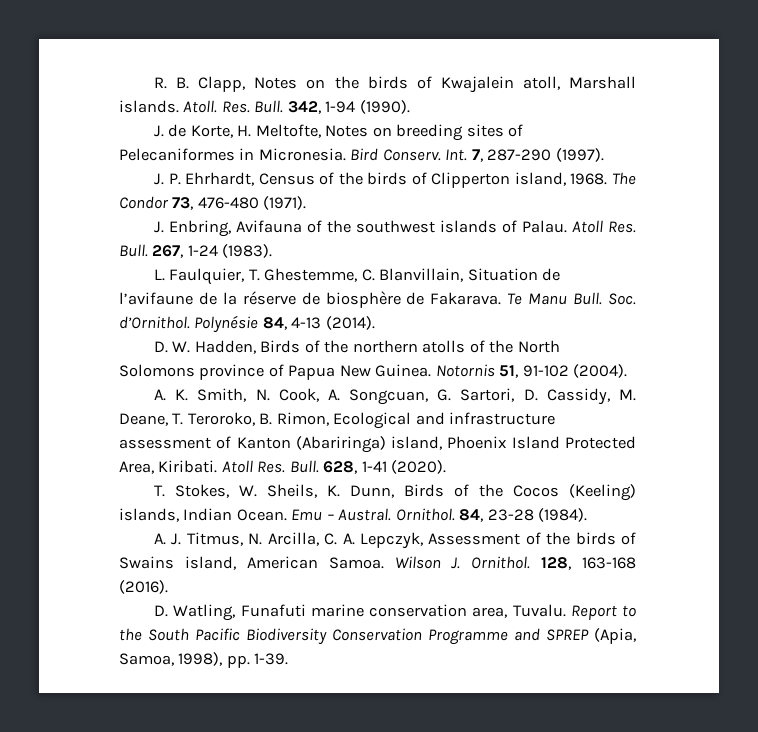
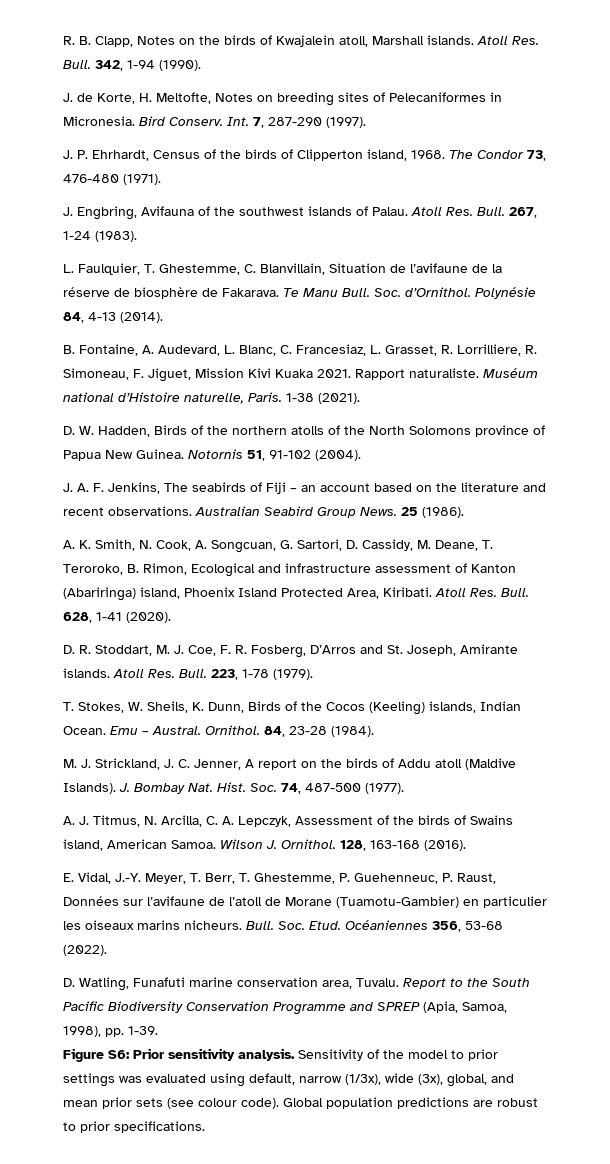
[183,100,218,113] Atoll. -> [477,36,508,45] Atoll
[169,220,232,237] Enbring, -> [77,206,137,220] Engbring,
(375, 323) none -> [63,344,537,356] [63,368,538,382] [63,392,360,404] // B. Fontaine, A. Audevard, L. Blanc, C. Francesiaz, L. Grasset, R. Lorrilliere, R. Simoneau, F. Jiguet, Mission Kivi Kuaka 2021. Rapport naturaliste. Muséum national d’Histoire naturelle, Paris. 1-38 (2021).
(628, 371) none -> [63,482,546,494] [63,506,464,518] // J. A. F. Jenkins, The seabirds of Fiji – an account based on the literature and recent observations. Australian Seabird Group News. 25 (1986).
(447, 467) none -> [63,644,518,658] [63,668,313,680] // D. R. Stoddart, M. J. Coe, F. R. Fosberg, D’Arros and St. Joseph, Amirante islands. Atoll Res. Bull. 223, 1-78 (1979).
(588, 515) none -> [63,758,516,770] [63,782,404,794] // M. J. Strickland, J. C. Jenner, A report on the birds of Addu atoll (Maldive Islands). J. Bombay Nat. Hist. Soc. 74, 487-500 (1977).
(168, 587) none -> [63,872,496,884] [63,896,547,908] [63,920,503,932] [63,945,107,956] // E. Vidal, J.-Y. Meyer, T. Berr, T. Ghestemme, P. Guehenneuc, P. Raust, Données sur l’avifaune de l’atoll de Morane (Tuamotu-Gambier) en particulier les oiseaux marins nicheurs. Bull. Soc. Etud. Océaniennes 356, 53-68 (2022).
(289, 659) none -> [63,1048,498,1062] [63,1073,514,1087] [63,1097,538,1109] [63,1121,205,1133] // Figure S6: Prior sensitivity analysis. Sensitivity of the model to prior settings was evaluated using default, narrow (1/3x), wide (3x), global, and mean prior sets (see colour code). Global population predictions are robust to prior specifications.

